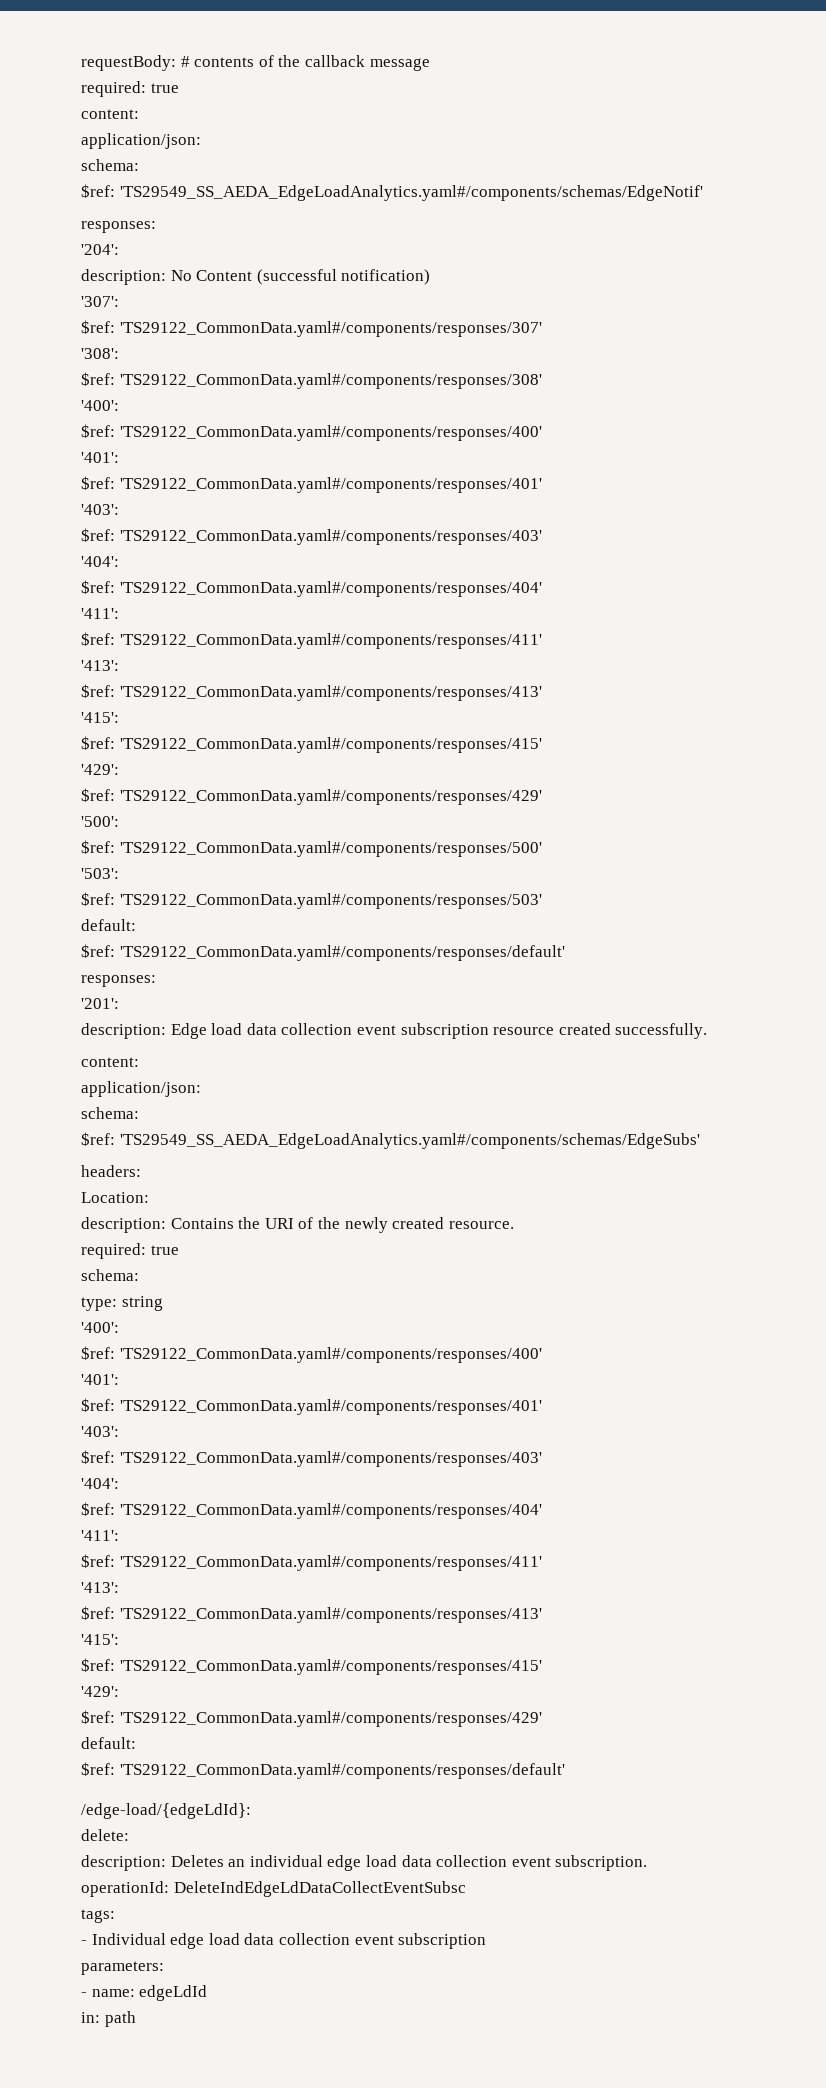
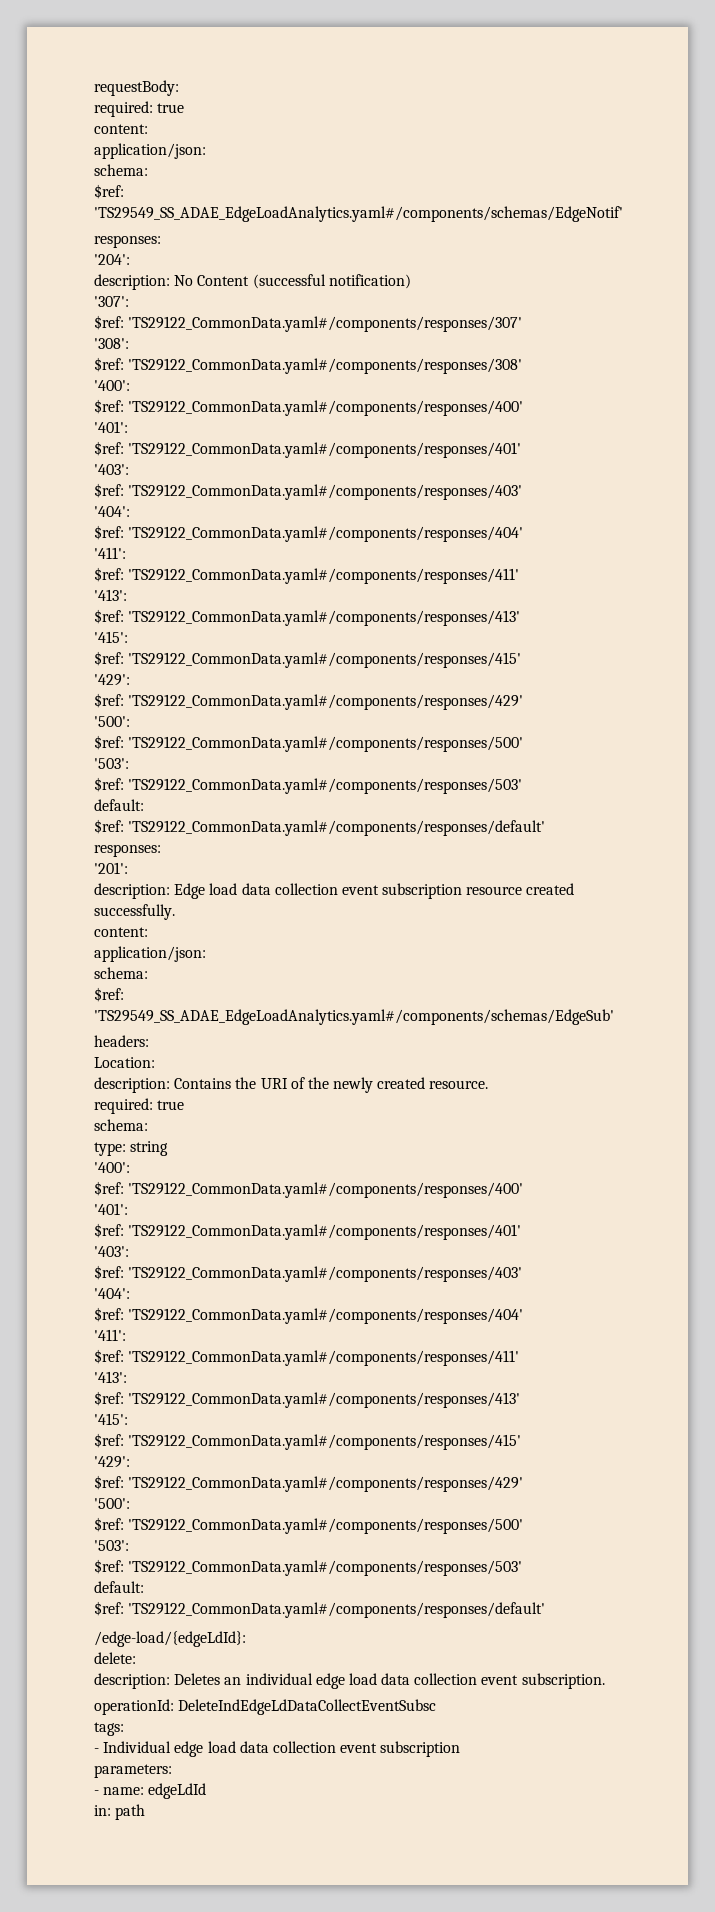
[180,55,430,71] # contents of the callback message -> (179, 88) none
[119,185,703,201] 'TS29549_SS_AEDA_EdgeLoadAnalytics.yaml#/components/schemas/EdgeNotif' -> [94,206,623,222] 'TS29549_SS_ADAE_EdgeLoadAnalytics.yaml#/components/schemas/EdgeNotif'
[119,1133,700,1149] 'TS29549_SS_AEDA_EdgeLoadAnalytics.yaml#/components/schemas/EdgeSubs' -> [94,1009,614,1025] 'TS29549_SS_ADAE_EdgeLoadAnalytics.yaml#/components/schemas/EdgeSub'
(542, 1719) none -> [94,1498,130,1509] [94,1517,524,1534] [94,1540,129,1551] [94,1559,523,1576] // '500': // $ref: 'TS29122_CommonData.yaml#/components/responses/500' // '503': // $ref: 'TS29122_CommonData.yaml#/components/responses/503'

